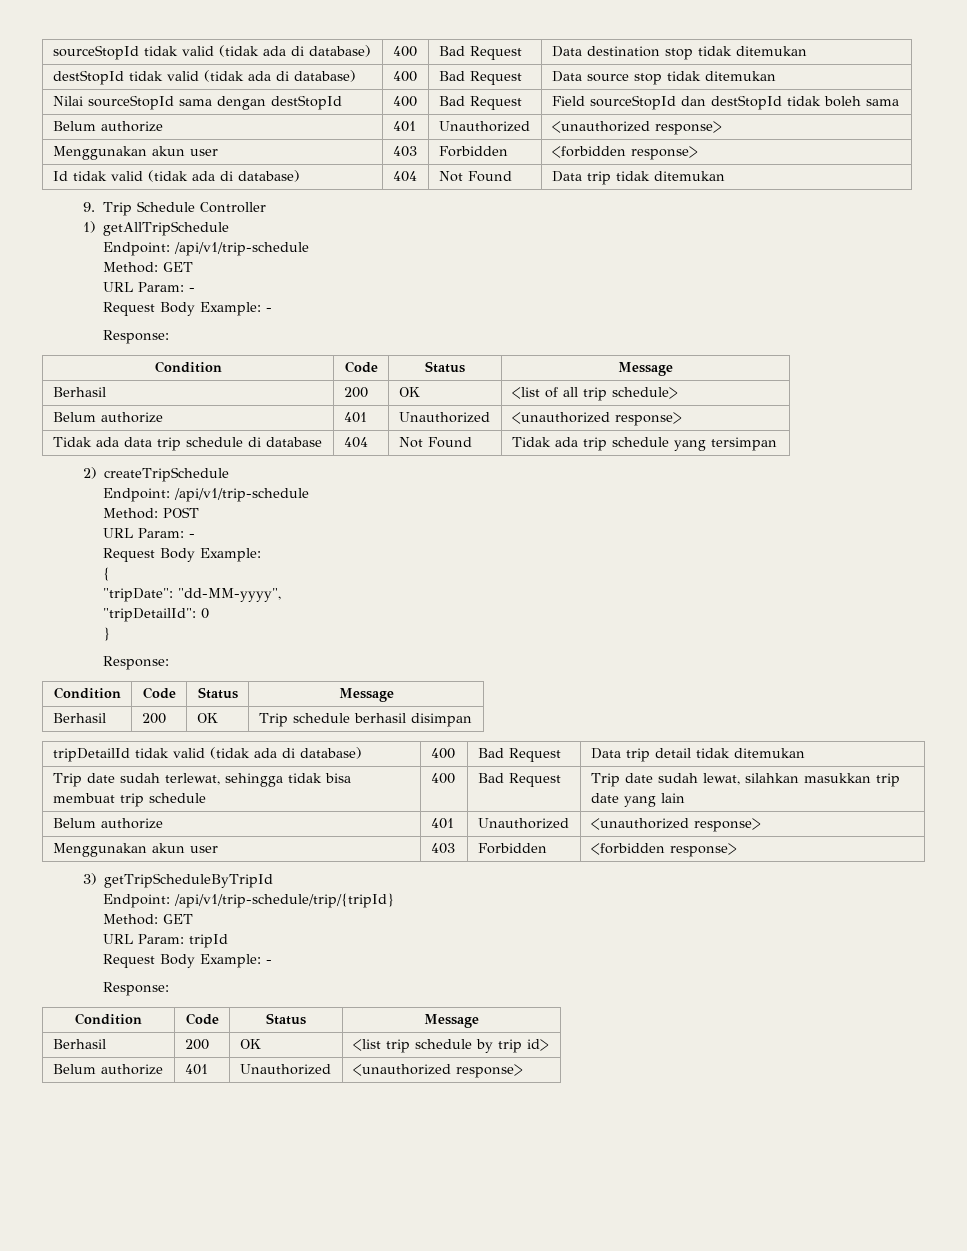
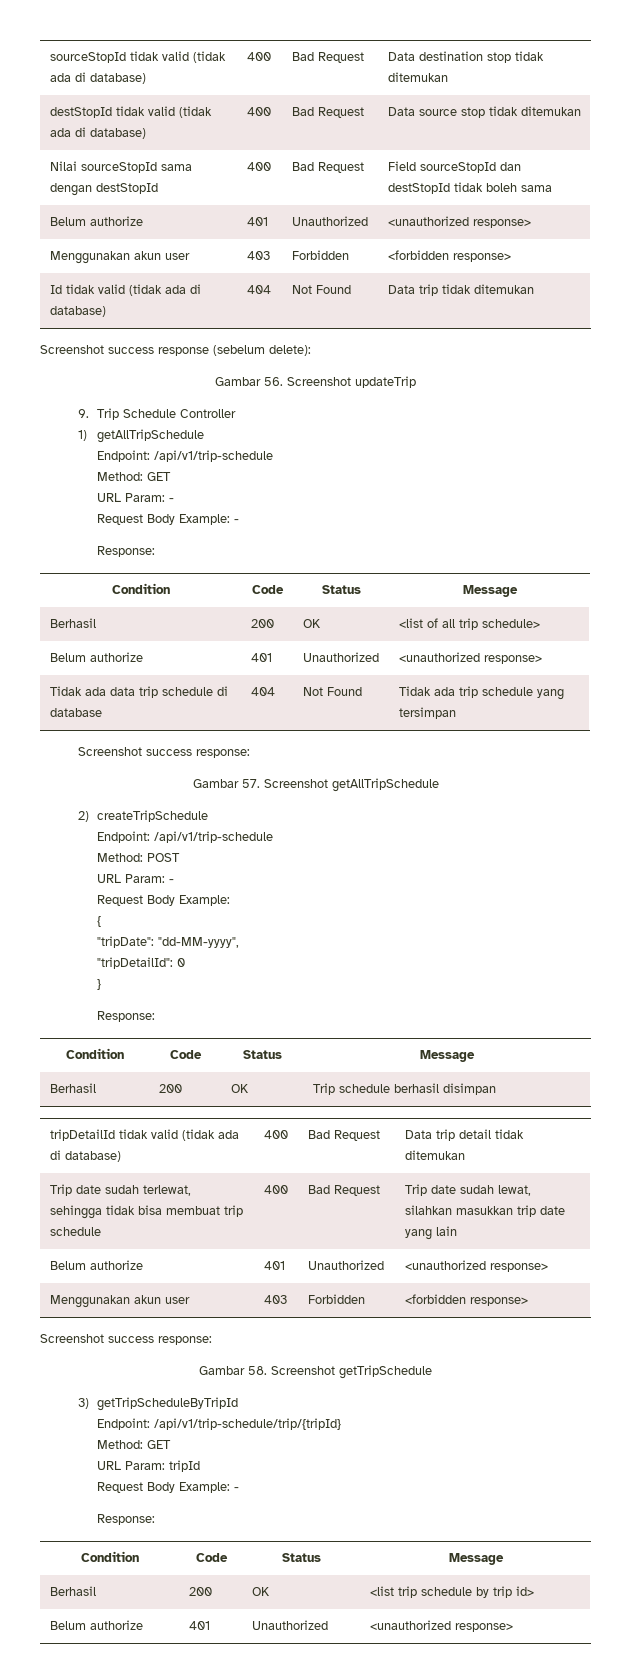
(725, 176) none -> [40,345,311,356] [215,376,416,388] // Screenshot success response (sebelum delete): // Gambar 56. Screenshot updateTrip
(777, 444) none -> [77,747,250,758] [192,778,439,792] // Screenshot success response: // Gambar 57. Screenshot getAllTripSchedule
(737, 850) none -> [40,1334,212,1345] [199,1365,432,1379] // Screenshot success response: // Gambar 58. Screenshot getTripSchedule

